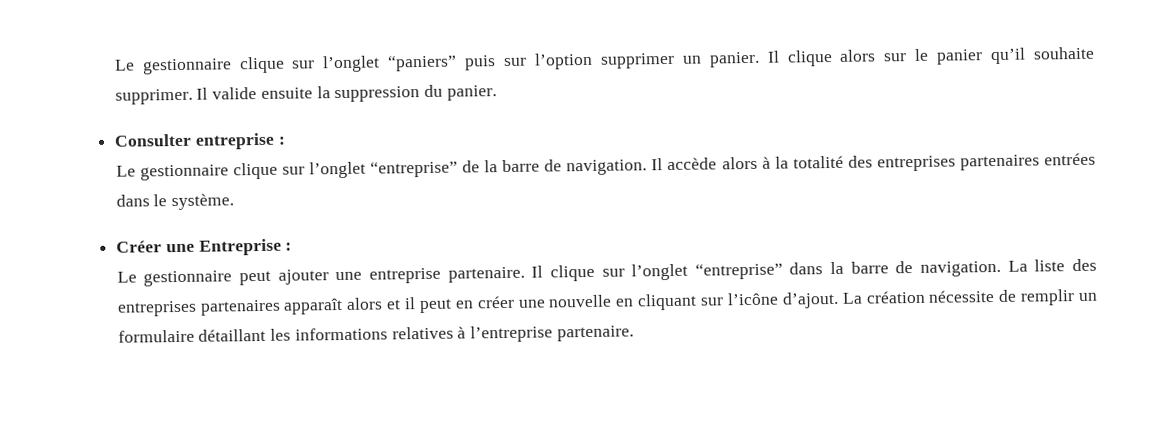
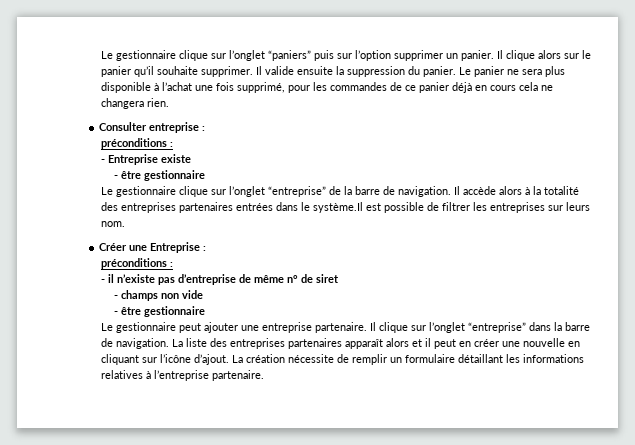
[114,132,286,150] // Consulter entreprise : -> [458,66,565,77] [100,82,553,93] [100,98,169,109] [99,122,206,133] [100,138,173,149] [100,154,191,165] [113,170,205,181] Le panier ne sera plus disponible à l’achat une fois supprimé, pour les commandes de ce panier déjà en cours cela ne changera rien. // Consulter entreprise : // préconditions : // - Entreprise existe // - être gestionnaire
[171,193,235,211] [116,238,293,256] système. // Créer une Entreprise : -> [312,202,590,213] [100,221,125,227] [99,242,207,253] [100,258,173,269] [100,274,339,285] [113,290,203,301] [113,306,205,317] système.Il est possible de filtrer les entreprises sur leurs nom. // Créer une Entreprise : // préconditions : // - il n’existe pas d’entreprise de même n° de siret // - champs non vide // - être gestionnaire

